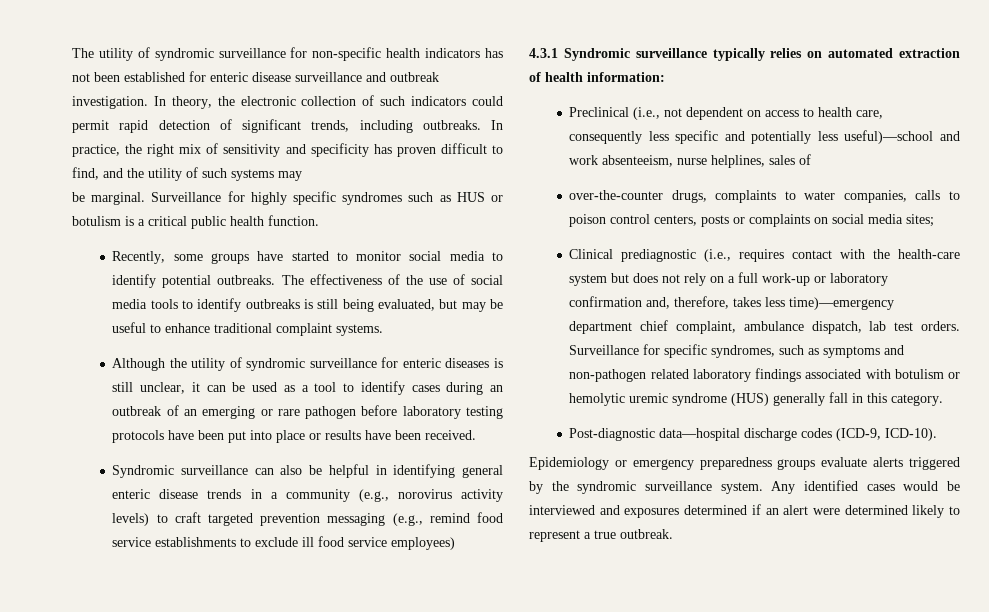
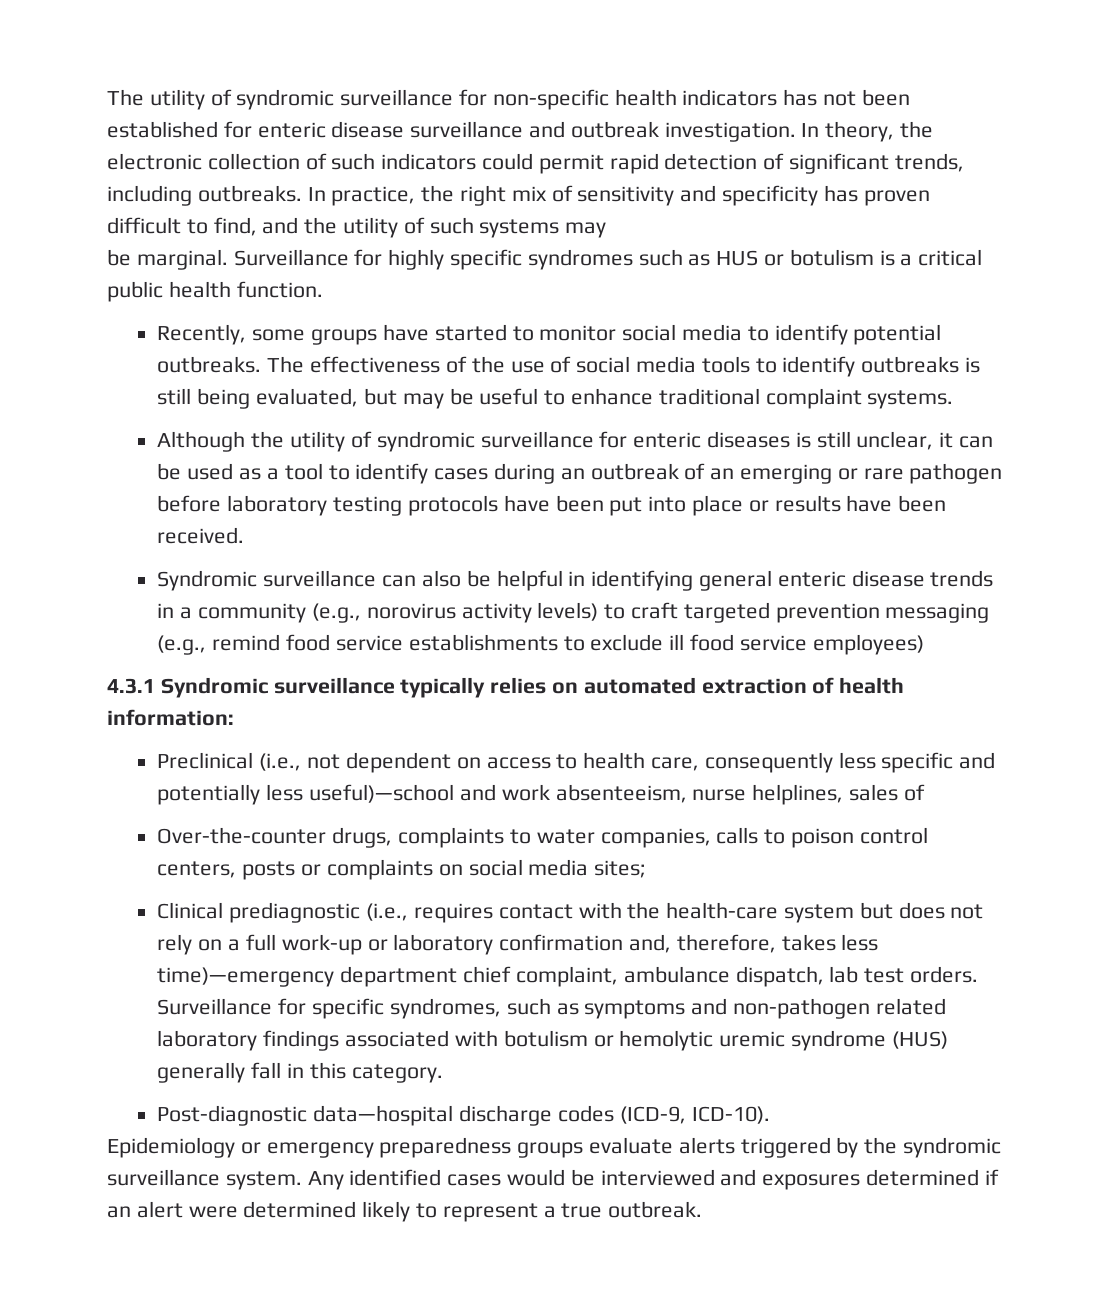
[569,190,664,200] over-the-counter -> [157,827,327,844] Over-the-counter

